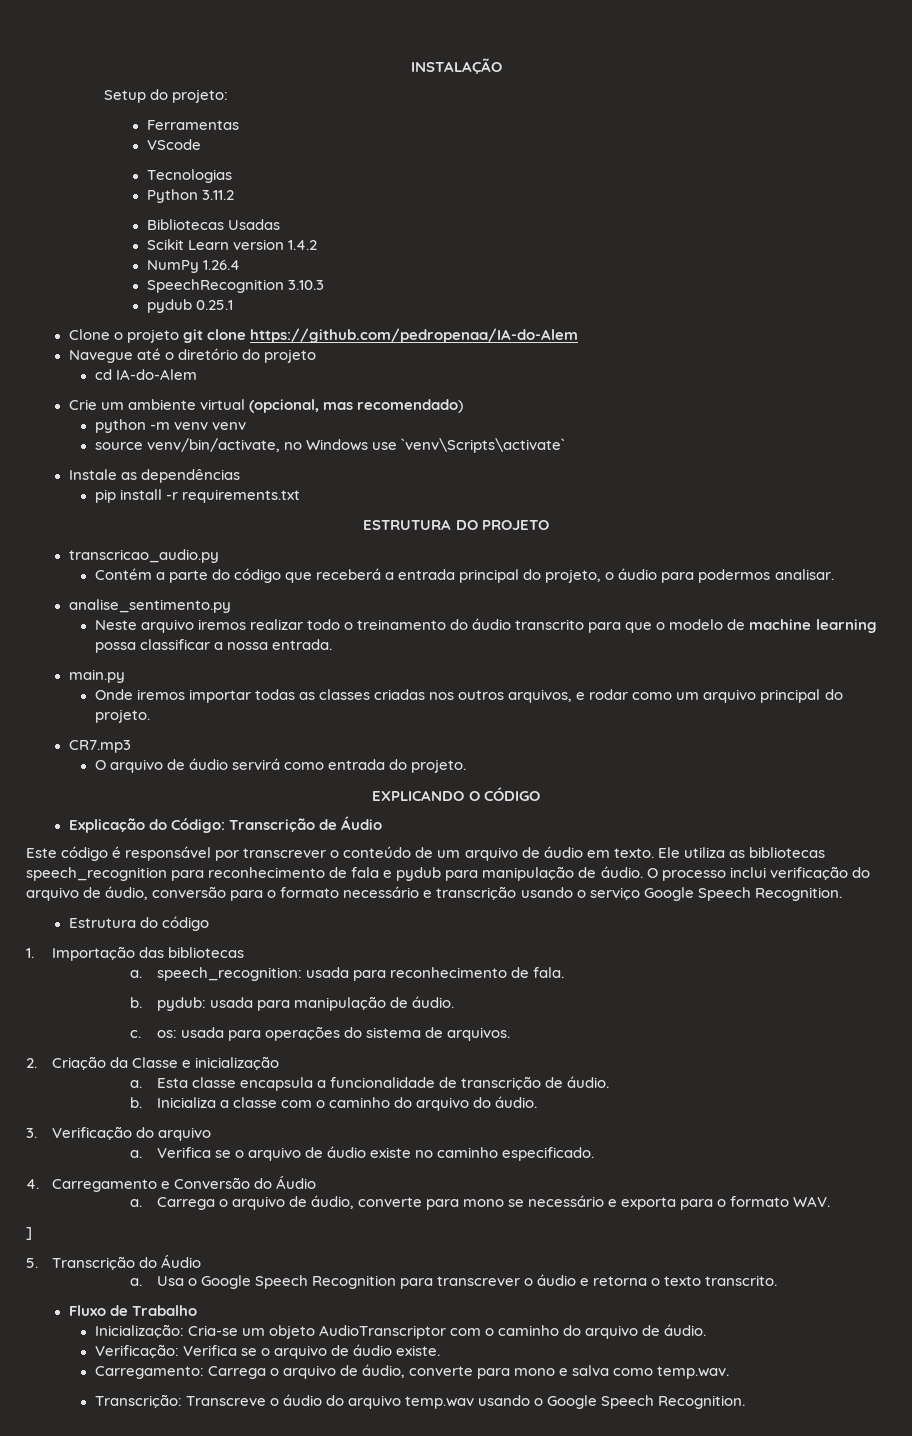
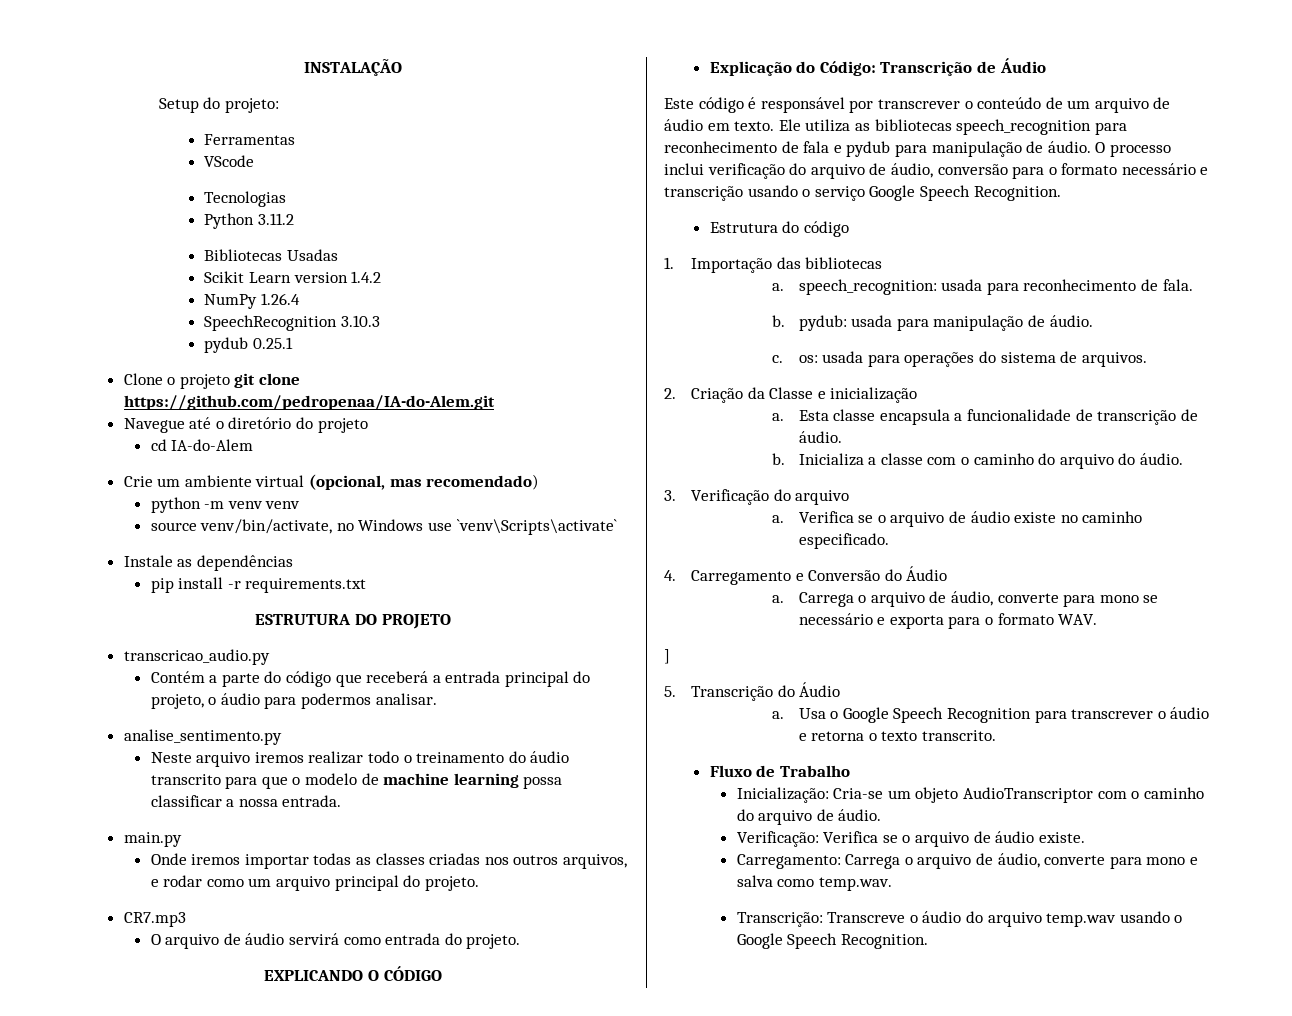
[249,328,578,343] https://github.com/pedropenaa/IA-do-Alem -> [123,395,495,410] https://github.com/pedropenaa/IA-do-Alem.git

